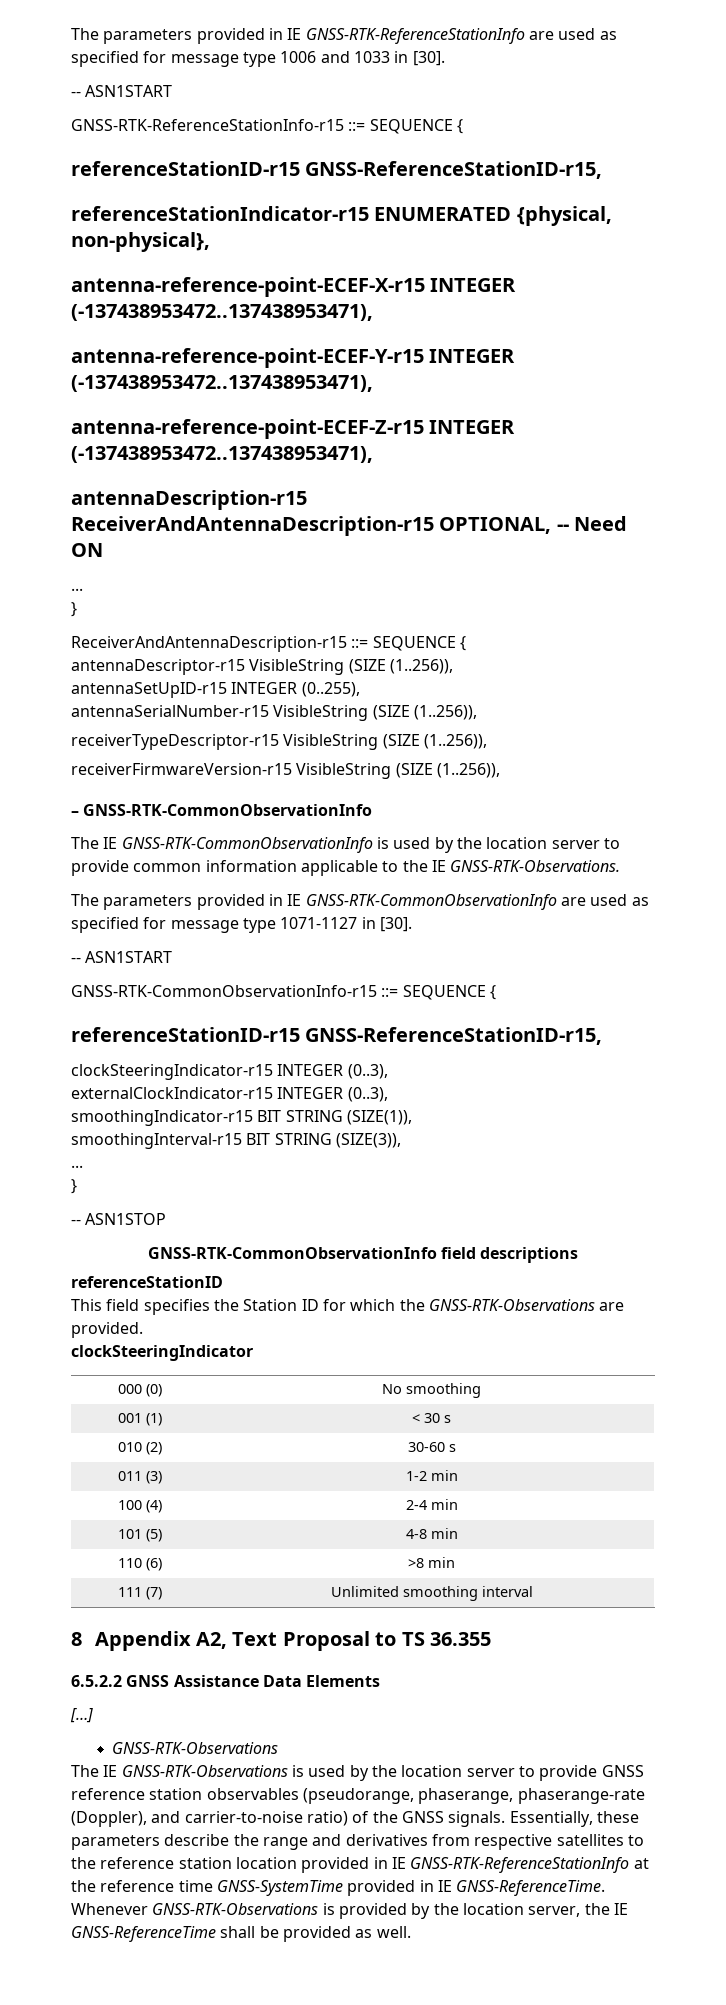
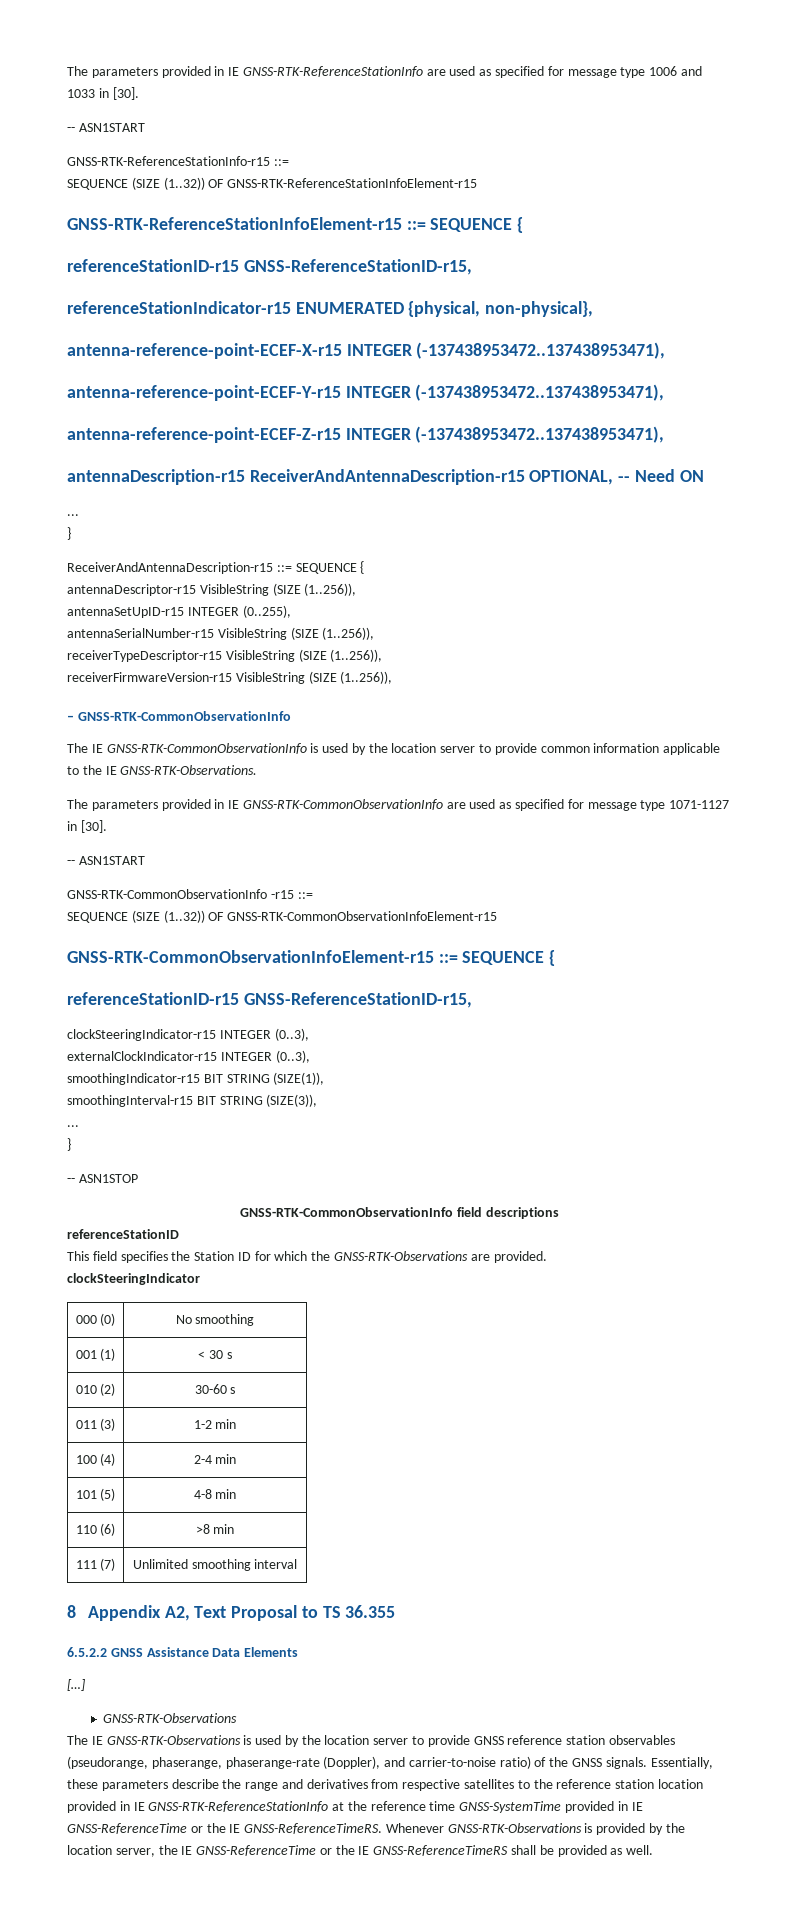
(366, 126) none -> [67,177,478,190] [67,217,426,230] // SEQUENCE (SIZE (1..32)) OF GNSS-RTK-ReferenceStationInfoElement-r15 // GNSS-RTK-ReferenceStationInfoElement-r15 ::=
[71,985,377,997] GNSS-RTK-CommonObservationInfo-r15 -> [67,889,313,899] [67,910,498,923] [67,950,434,963] GNSS-RTK-CommonObservationInfo -r15 ::= // SEQUENCE (SIZE (1..32)) OF GNSS-RTK-CommonObservationInfoElement-r15 // GNSS-RTK-CommonObservationInfoElement-r15
[456,1880,606,1896] GNSS-ReferenceTime. -> [67,1823,383,1834] GNSS-ReferenceTime or the IE GNSS-ReferenceTimeRS.
(216, 1934) none -> [319,1845,509,1856] or the IE GNSS-ReferenceTimeRS

